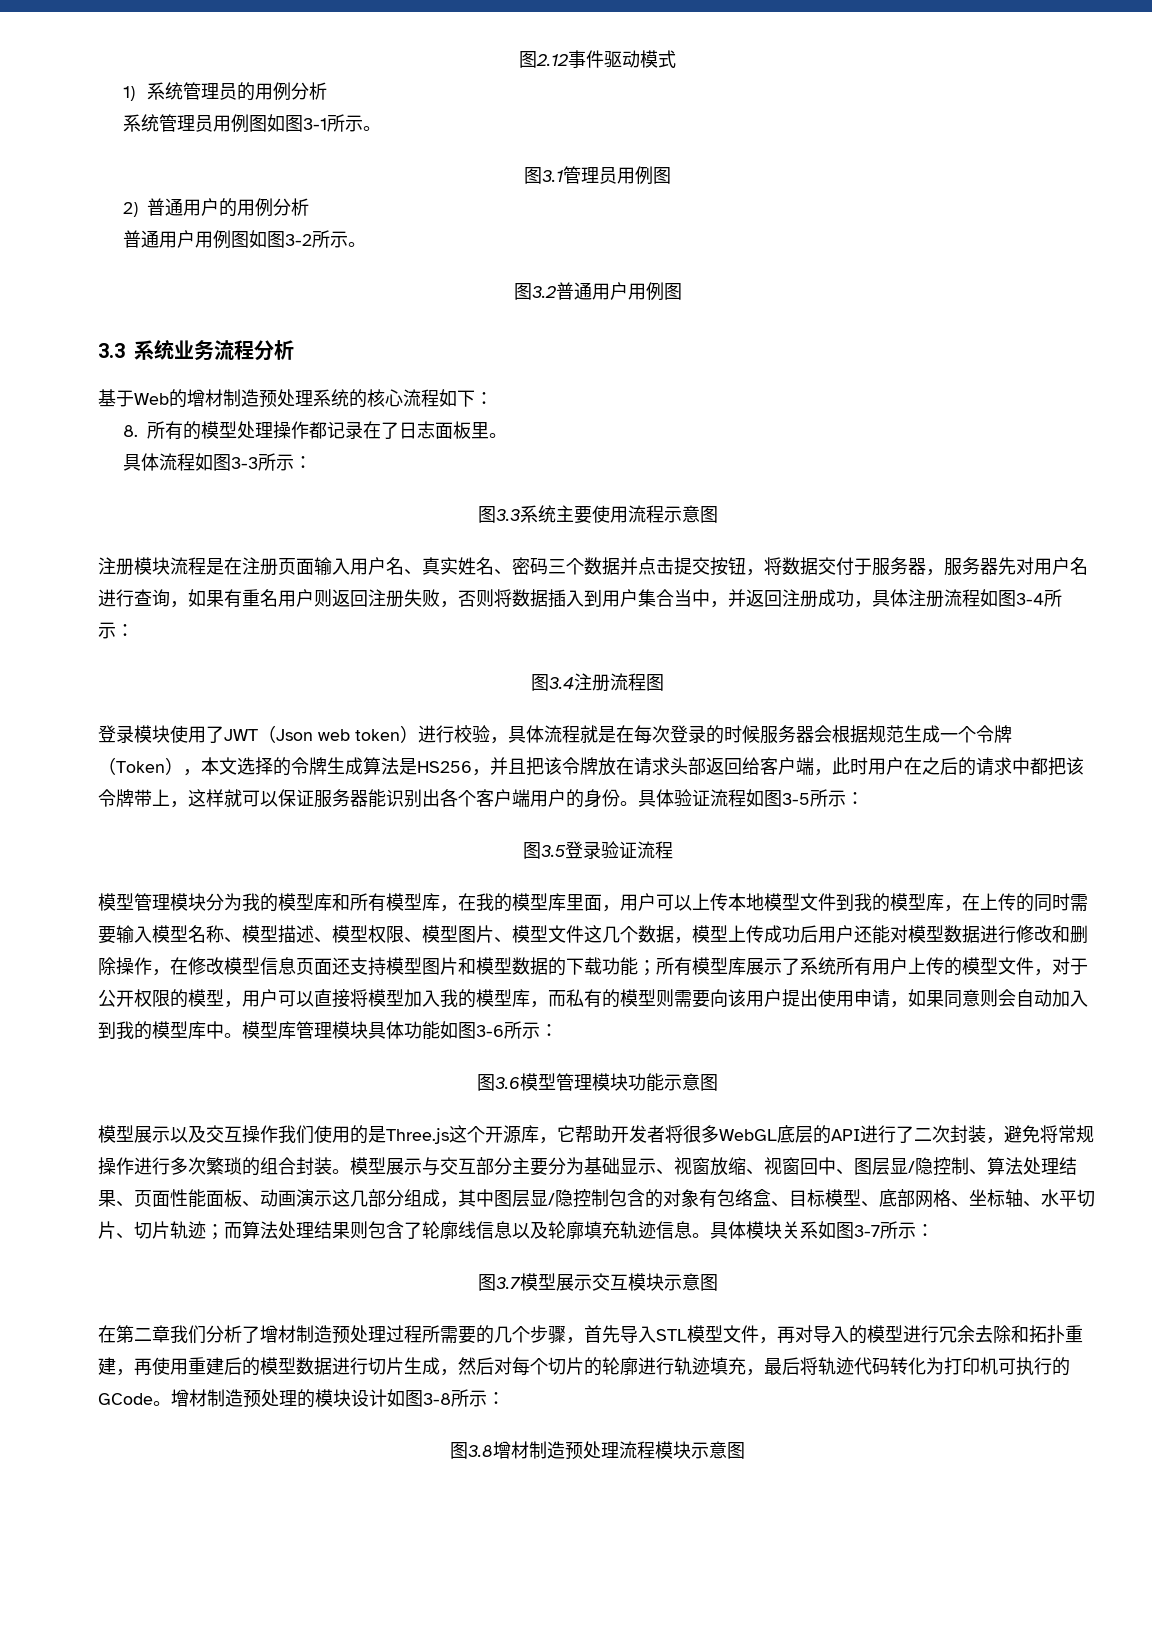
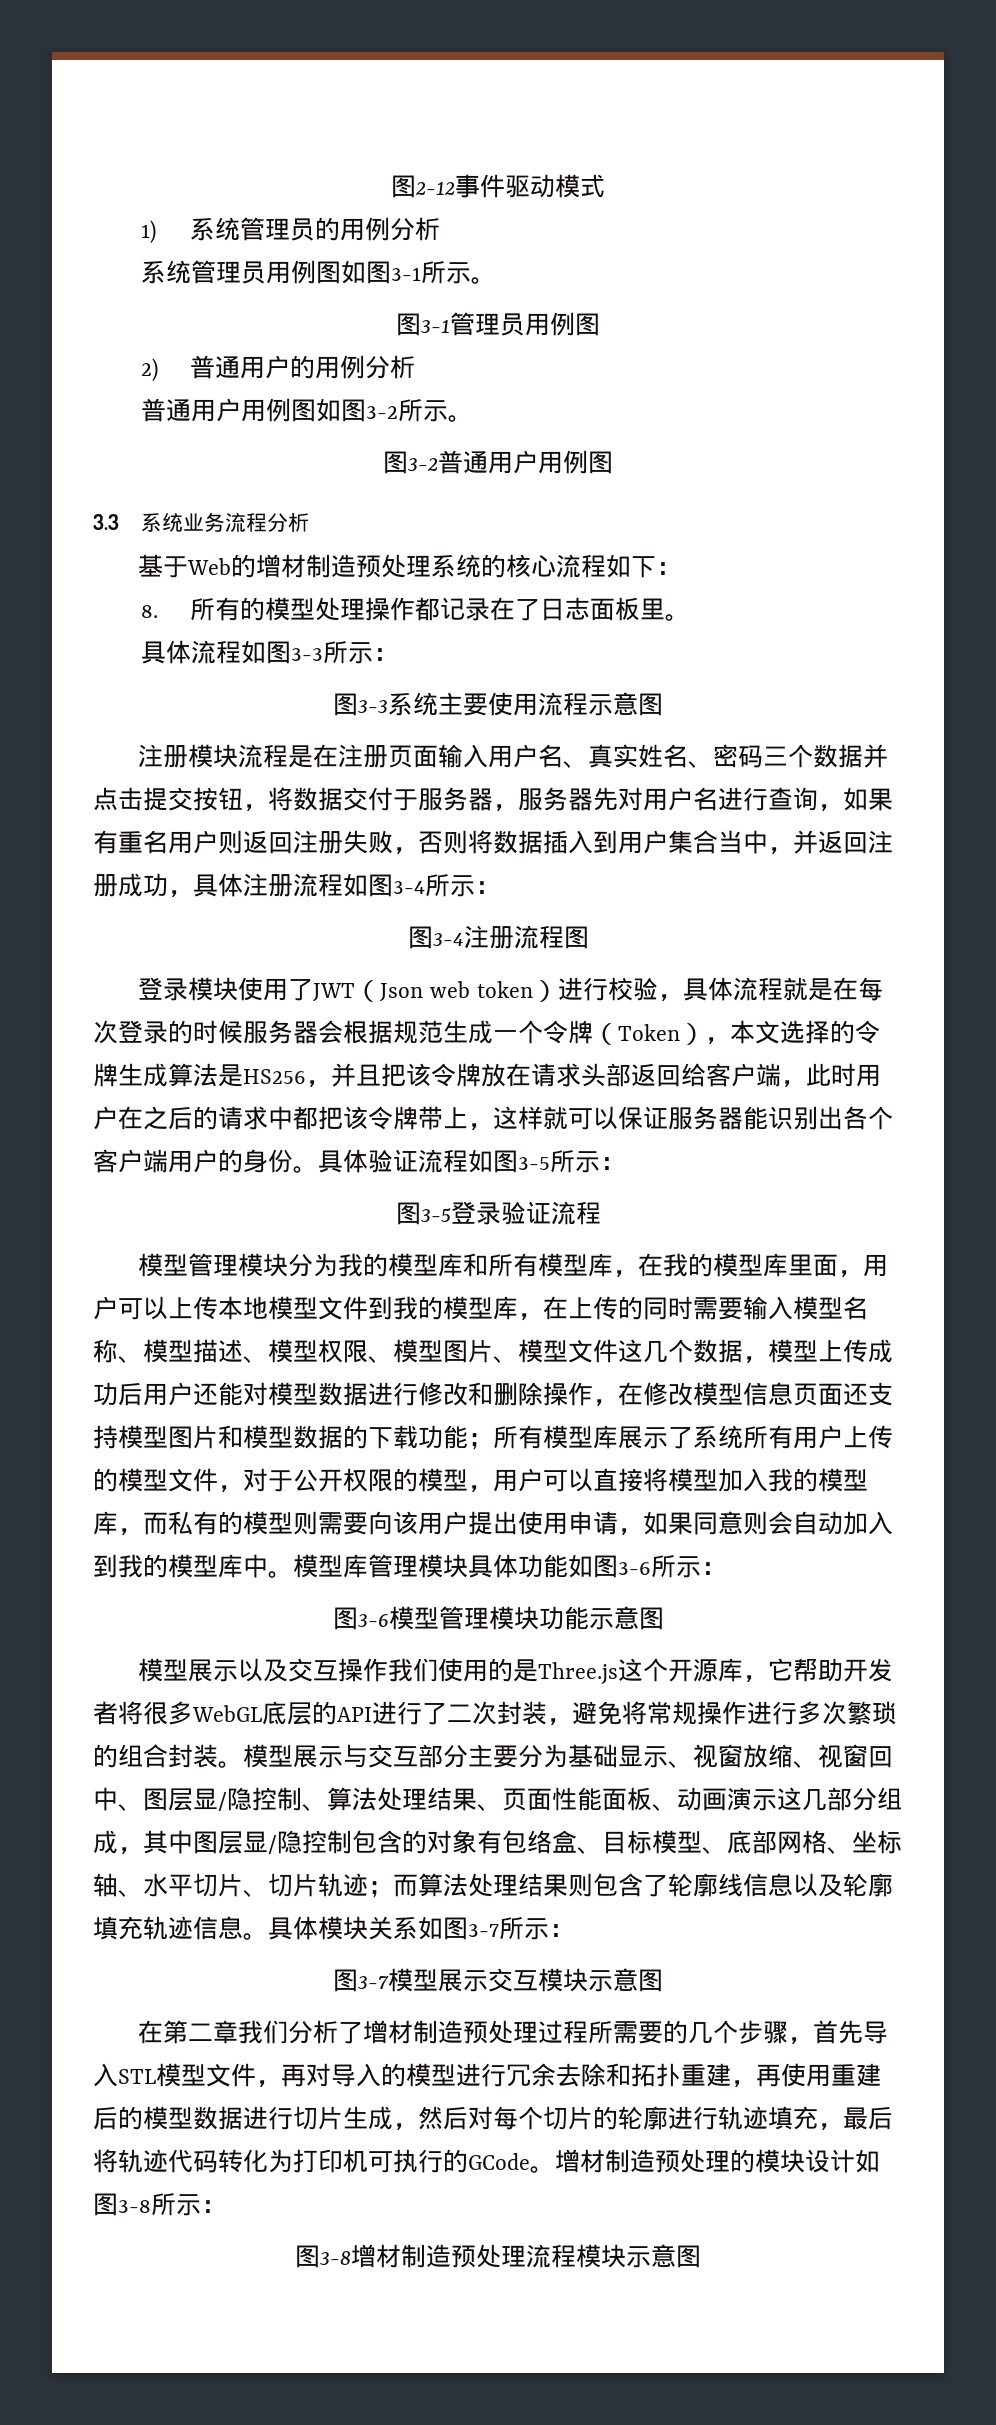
[519,51,568,68] 图2.12 -> [391,175,455,198] 图2-12
[542,170,563,182] 3.1 -> [421,319,450,333] 3-1
[531,286,556,298] 3.2 -> [408,458,438,471] 3-2
[495,509,520,521] 3.3 -> [358,700,388,713] 3-3
[549,677,574,689] 3.4 -> [432,933,464,946] 3-4
[540,845,566,857] 3.5 -> [420,1208,451,1222] 3-5
[495,1077,520,1089] 3.6 -> [357,1614,389,1627] 3-6
[495,1277,521,1289] 3.7 -> [358,1975,389,1989] 3-7
[468,1445,493,1457] 3.8 -> [320,2251,351,2265] 3-8

